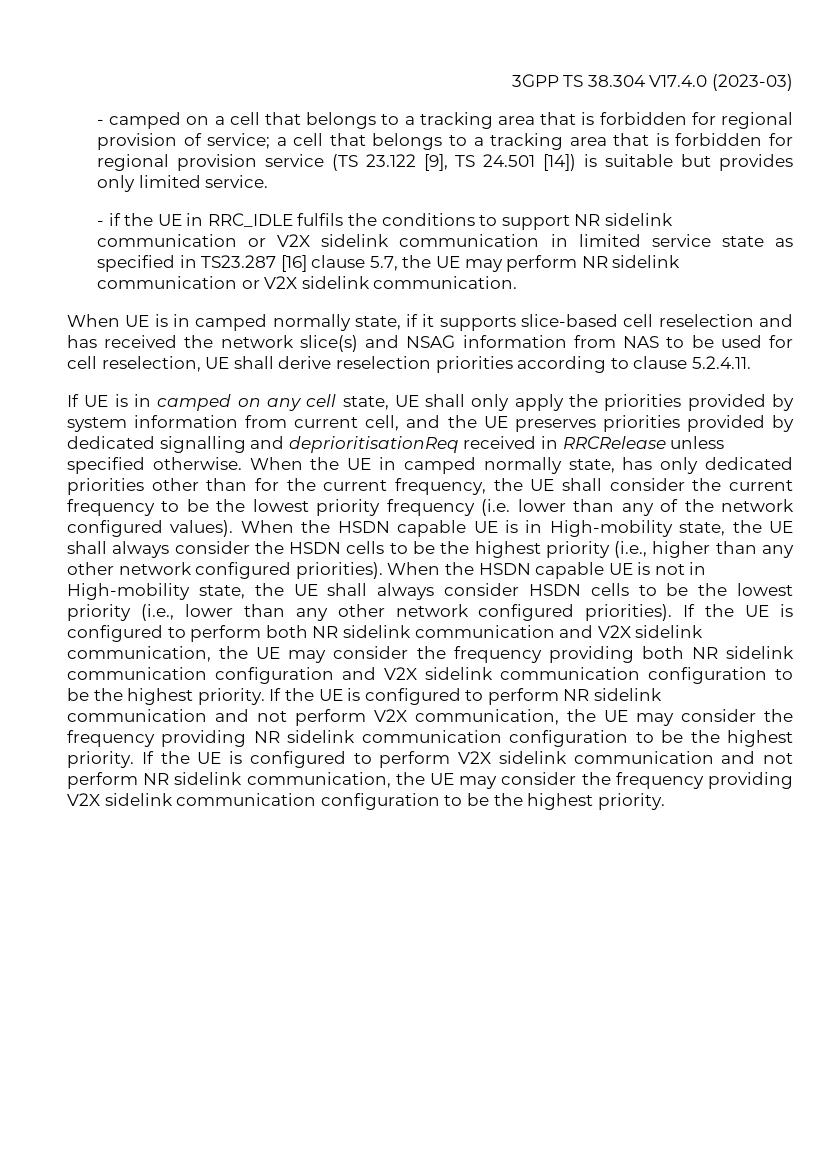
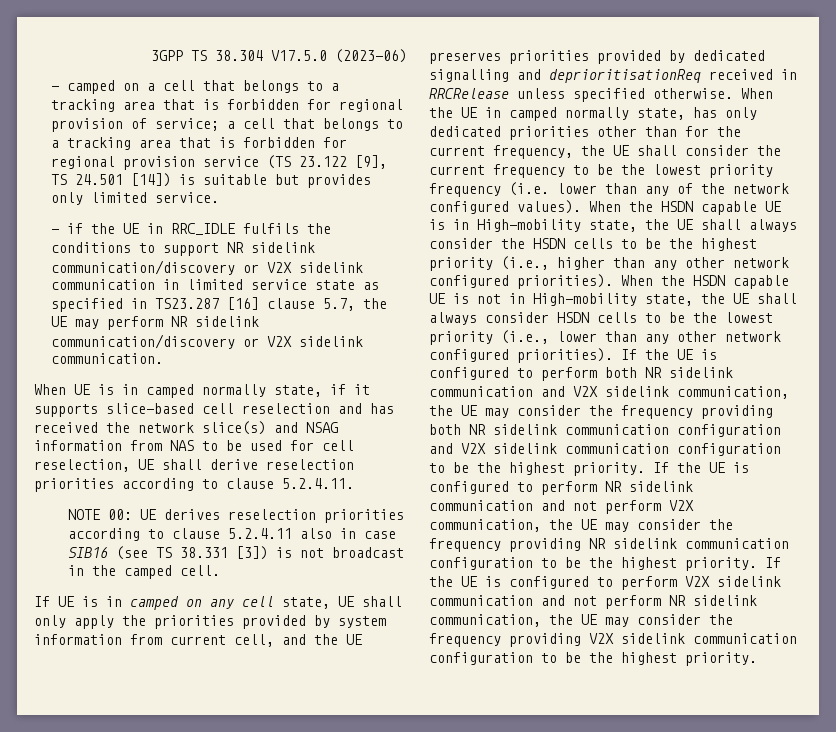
[649,74,794,91] V17.4.0 (2023-03) -> [271,49,407,63] V17.5.0 (2023-06)
[96,234,237,247] communication -> [50,260,235,275] communication/discovery
[96,276,237,289] communication -> [50,334,235,349] communication/discovery
(751, 362) none -> [67,509,404,523] [67,528,396,541] [67,546,404,560] [67,565,220,579] // NOTE 00: UE derives reselection priorities according to clause 5.2.4.11 also in case SIB16 (see TS 38.331 [3]) is not broadcast in the camped cell.

